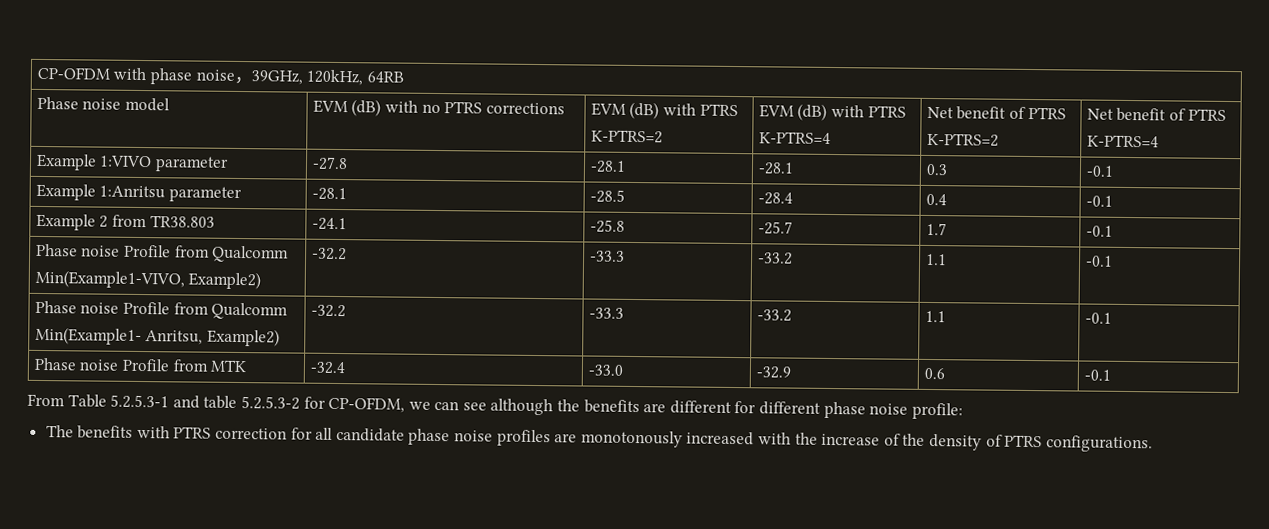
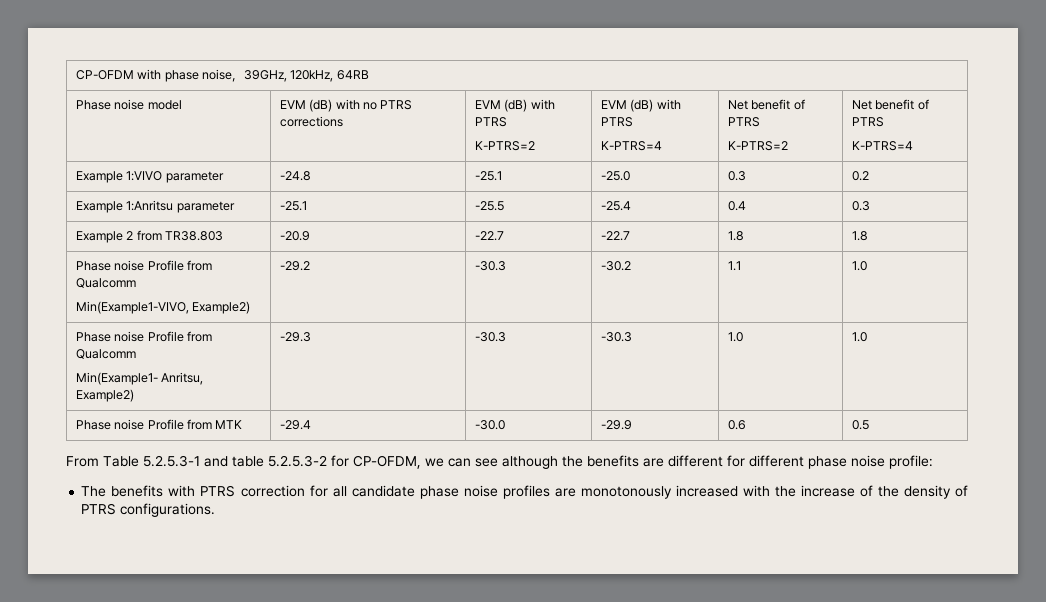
[311,156,348,171] [589,160,626,173] [757,162,794,175] -27.8 | -28.1 | -28.1 -> [279,171,311,181] [474,171,502,181] [600,171,630,181] -24.8 | -25.1 | -25.0
[1085,165,1114,177] -0.1 -> [851,171,869,181] 0.2
[311,187,347,201] [589,189,625,203] [757,192,793,205] -28.1 | -28.5 | -28.4 -> [279,201,307,211] [474,201,504,211] [600,201,631,211] -25.1 | -25.5 | -25.4
[1085,195,1113,207] -0.1 -> [851,201,870,211] 0.3
[311,217,347,231] [589,219,625,233] [757,221,793,235] [925,222,947,236] [1085,225,1113,237] -24.1 | -25.8 | -25.7 | 1.7 | -0.1 -> [279,231,310,241] [474,231,504,241] [600,231,630,241] [727,231,744,241] [851,231,868,241] -20.9 | -22.7 | -22.7 | 1.8 | 1.8
[311,247,347,261] [589,250,625,262] [757,252,793,265] [925,253,947,266] [1085,255,1113,267] -32.2 | -33.3 | -33.2 | 1.1 | -0.1 -> [279,261,310,271] [474,261,506,271] [600,261,631,271] [727,261,741,271] [851,261,867,271] -29.2 | -30.3 | -30.2 | 1.1 | 1.0
[310,304,346,318] [588,307,624,319] [756,309,792,322] [924,310,946,323] [1084,312,1112,324] -32.2 | -33.3 | -33.2 | 1.1 | -0.1 -> [279,332,311,342] [474,332,506,342] [600,332,632,342] [727,332,743,342] [851,332,867,342] -29.3 | -30.3 | -30.3 | 1.0 | 1.0
[309,361,345,375] [587,364,623,376] [755,366,791,379] -32.4 | -33.0 | -32.9 -> [279,420,311,430] [474,420,505,430] [600,420,632,430] -29.4 | -30.0 | -29.9
[1083,369,1111,381] -0.1 -> [851,420,869,430] 0.5

